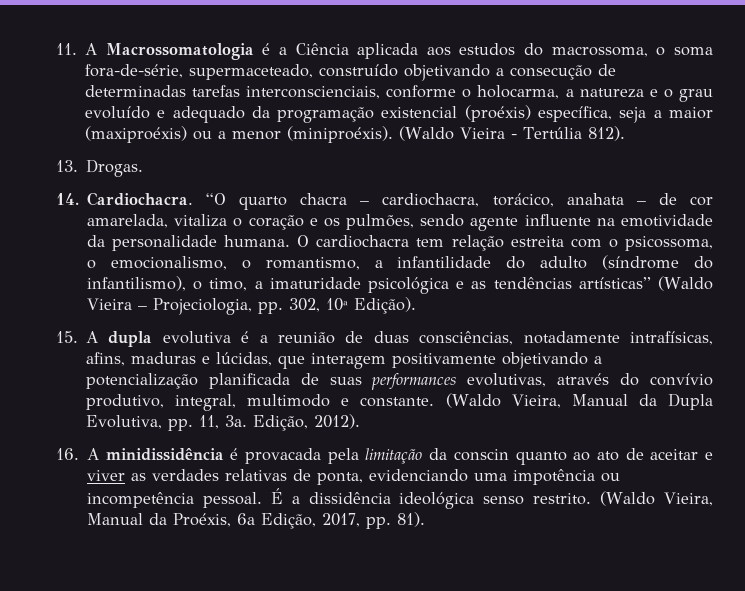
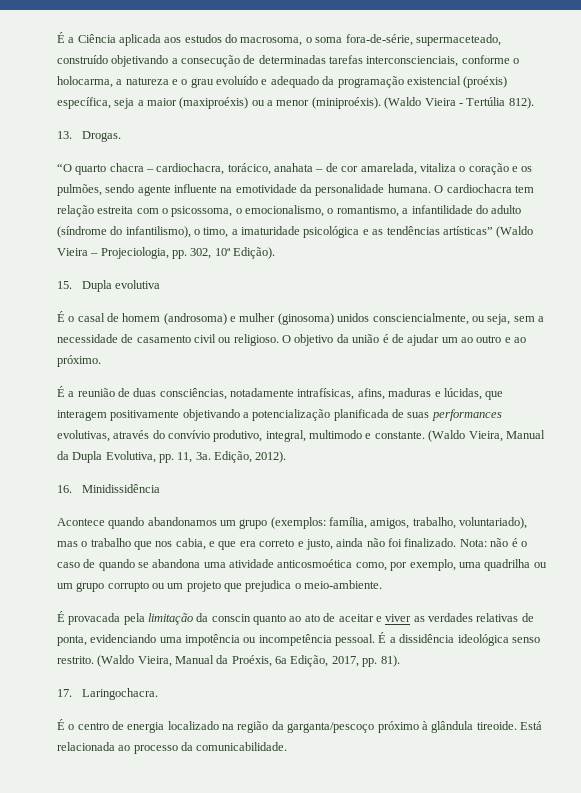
[55,43,271,60] 11. A Macrossomatologia é -> [56,32,65,43] É
[551,46,648,57] macrossoma, -> [240,37,303,46] macrosoma,
[55,192,193,206] 14. Cardiochacra. -> (121, 136) none
[85,331,153,347] A dupla -> [81,280,112,292] Dupla
[241,331,250,343] é -> [56,311,545,325] [56,334,527,346] [56,355,101,367] [56,386,65,397] // É o casal de homem (androsoma) e mulher (ginosoma) unidos consciencialmente, ou seja, sem a necessidade de casamento civil ou religioso. O objetivo da união é de ajudar um ao outro e ao próximo. // É
[86,448,239,461] A minidissidência é -> [81,484,160,493] [56,517,528,529] [56,538,527,550] [56,559,547,571] [56,580,383,592] [56,611,65,622] Minidissidência // Acontece quando abandonamos um grupo (exemplos: família, amigos, trabalho, voluntariado), mas o trabalho que nos cabia, e que era correto e justo, ainda não foi finalizado. Nota: não é o caso de quando se abandona uma atividade anticosmoética como, por exemplo, uma quadrilha ou um grupo corrupto ou um projeto que prejudica o meio-ambiente. // É
(425, 519) none -> [56,688,158,700] [56,719,543,733] [56,742,288,754] // 17. Laringochacra. // É o centro de energia localizado na região da garganta/pescoço próximo à glândula tireoide. Está relacionada ao processo da comunicabilidade.

